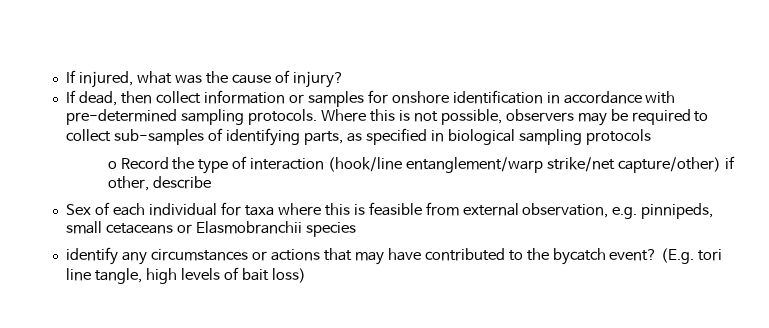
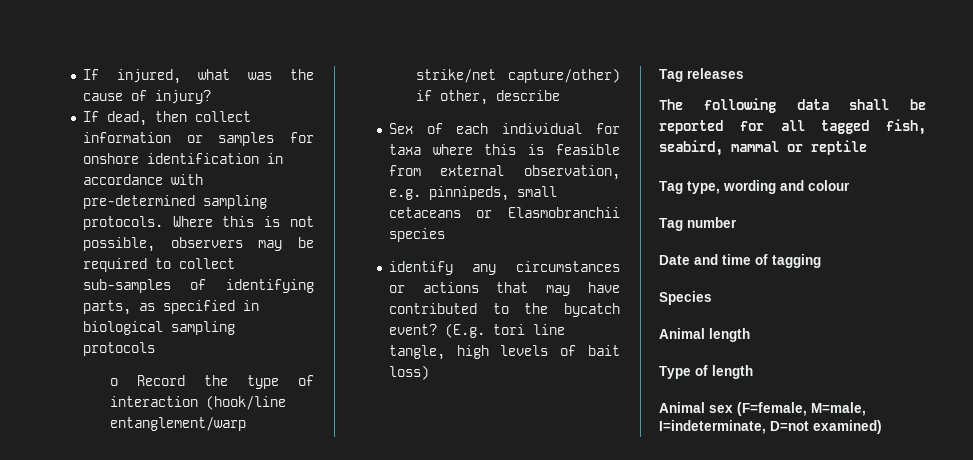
(306, 275) none -> [659,68,744,82] [659,98,926,113] [659,119,926,135] [659,140,867,156] [659,180,850,194] [659,217,737,231] [659,254,821,268] [659,291,712,305] [659,328,750,342] [659,365,753,379] [659,402,866,416] [659,420,882,434] // Tag releases // The following data shall be reported for all tagged fish, seabird, mammal or reptile // Tag type, wording and colour // Tag number // Date and time of tagging // Species // Animal length // Type of length // Animal sex (F=female, M=male, I=indeterminate, D=not examined)

